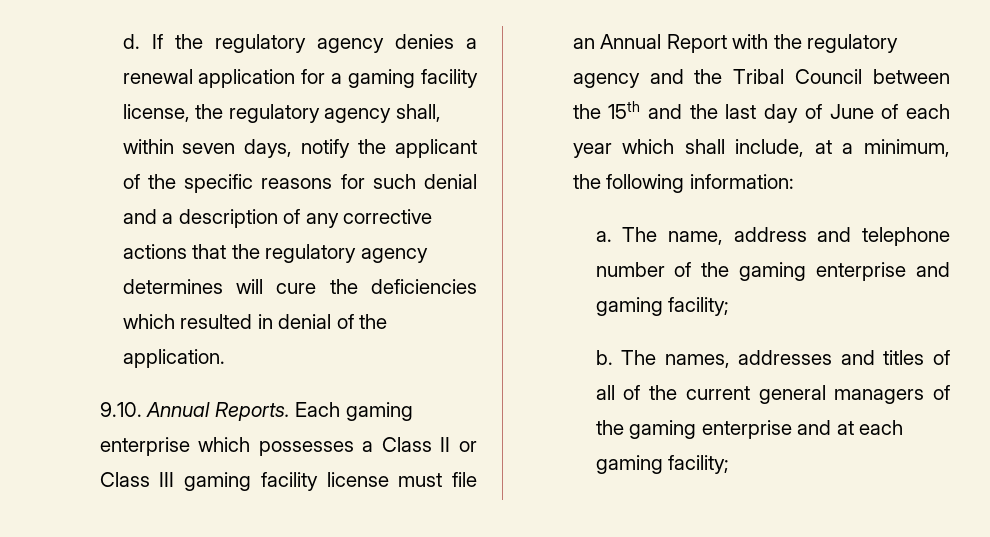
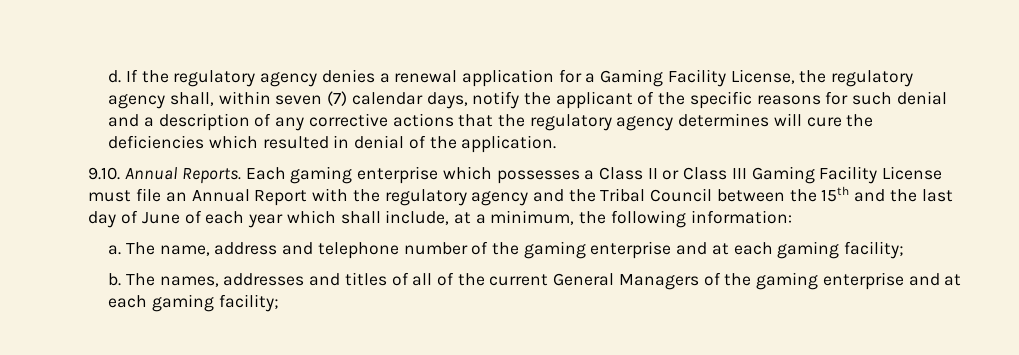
[348,69,478,88] [122,104,190,122] gaming facility license, -> [600,69,795,87] Gaming Facility License,
(236, 148) none -> [327,91,423,106] (7) calendar
[184,472,389,491] gaming facility license -> [751,166,943,184] Gaming Facility License
(950, 269) none -> [711,242,773,255] at each
[758,385,925,404] general managers -> [553,273,699,290] General Managers

